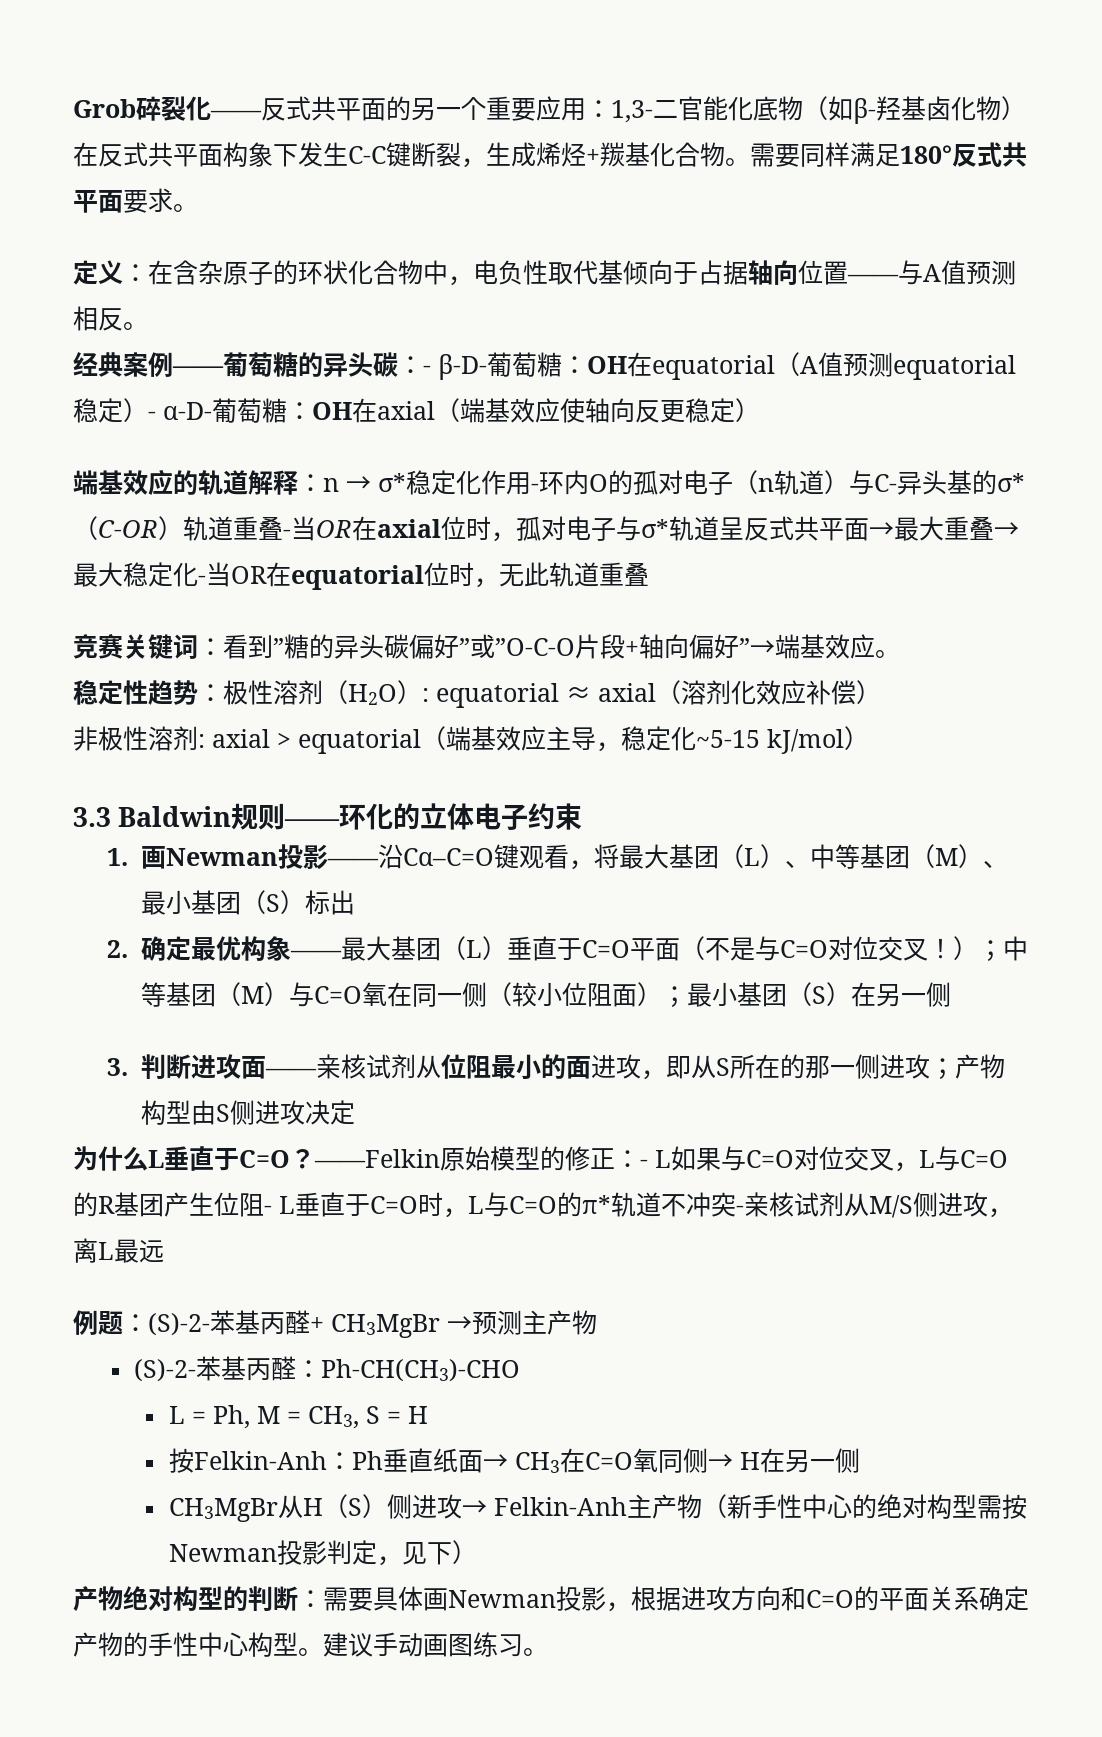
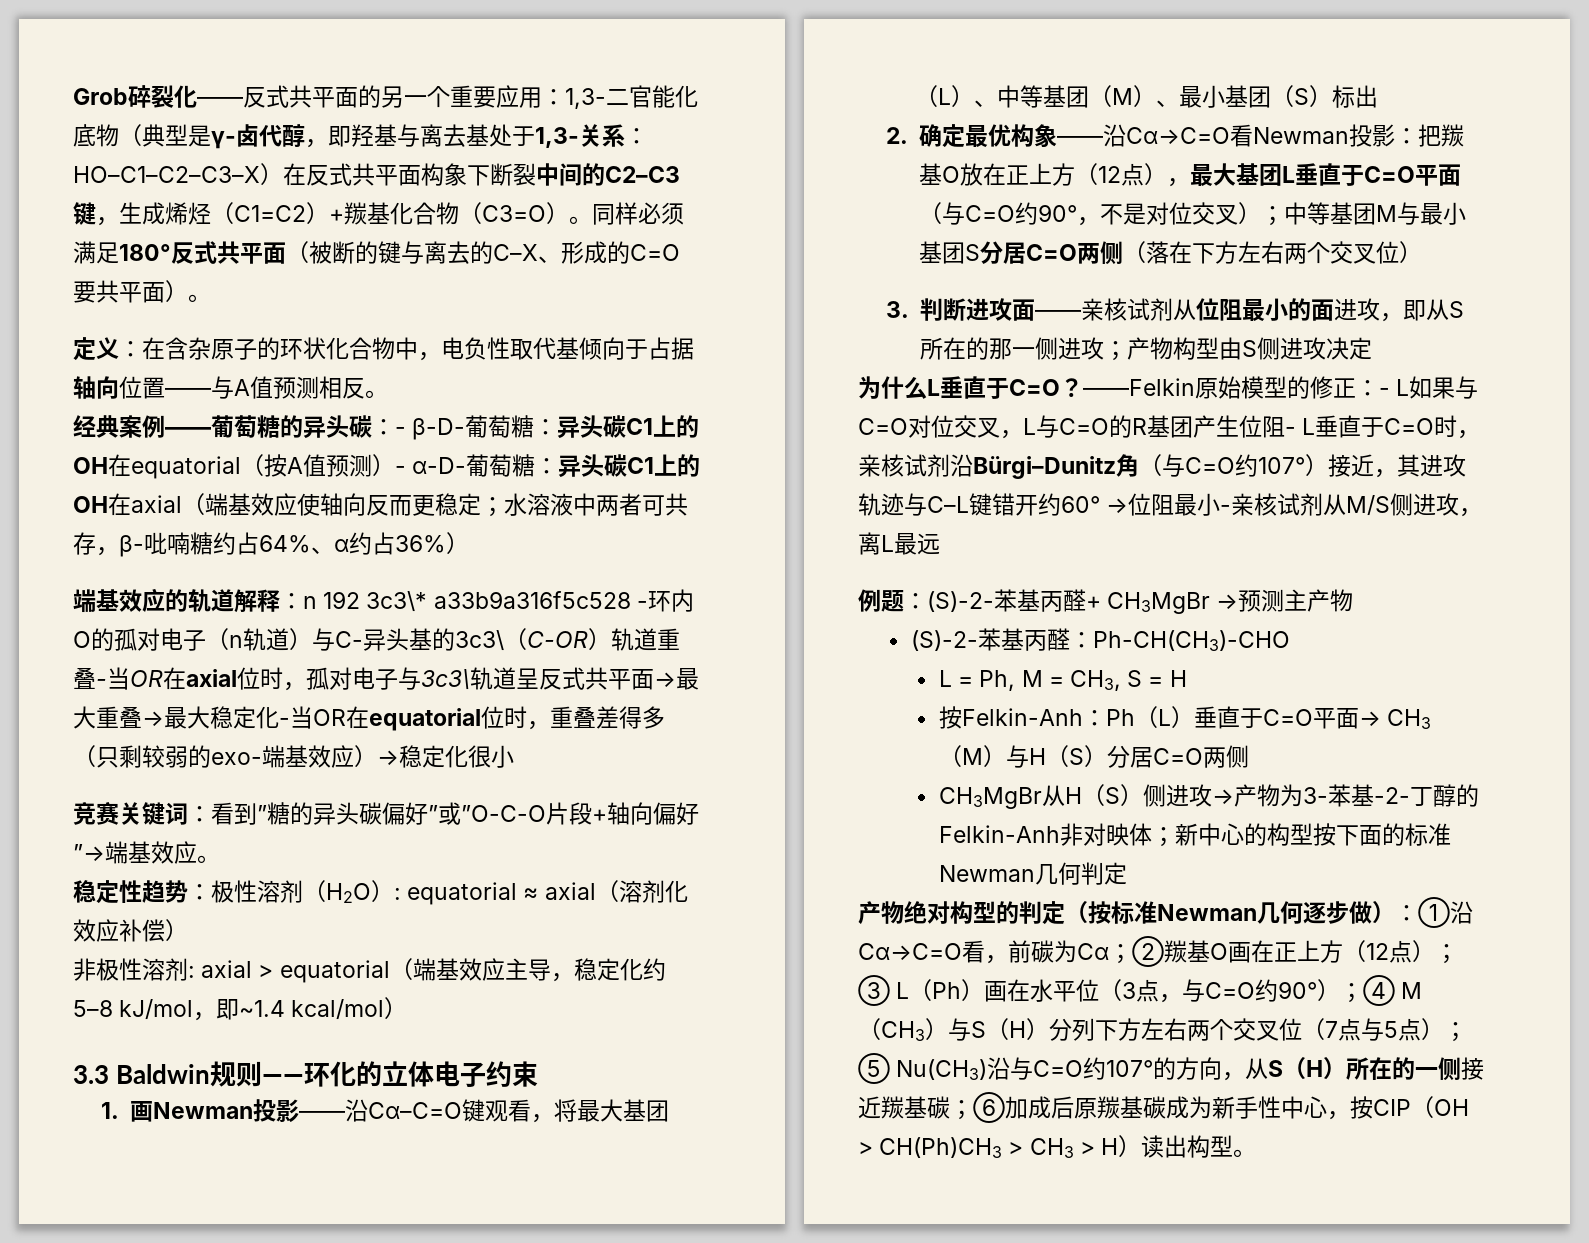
[828,96,1001,124] 如β-羟基卤化物 -> [142,124,648,149] [73,166,260,183] 典型是γ-卤代醇，即羟基与离去基处于1,3-关系：HO–C1–C2–C3–X
[298,142,461,167] 发生C-C键断裂 -> [490,163,680,186] [73,202,96,225] 断裂中间的C2–C3键
(586, 154) none -> [211,202,329,224] （C1=C2）
[725,142,850,167] 。需要同样 -> [459,202,684,225] （C3=O）。同样必须
[123,188,173,213] 要求 -> [286,241,680,264] [73,280,188,303] （被断的键与离去的C–X、形成的C=O要共平面）
(587, 365) none -> [557,415,700,439] 异头碳C1上的
[800,352,1016,380] [73,398,123,423] A值预测equatorial稳定 -> [264,454,372,477] 按A值预测
(312, 411) none -> [558,454,701,478] 异头碳C1上的
[660,398,735,423] 更稳定 -> [389,493,688,517] [73,532,446,557] 而更稳定；水溶液中两者可共存，β-吡喃糖约占64%、α约占36%
[346,470,531,495] → σ*稳定化作用 -> [323,591,631,612] 192 3c3\* a33b9a316f5c528
[997,473,1025,492] σ* -> [455,630,504,651] 3c3\
[641,519,669,538] σ* -> [421,669,470,690] 3c3\
[499,562,649,587] 无此轨道重叠 -> [550,706,665,729] [73,745,514,768] 重叠差得多（只剩较弱的exo-端基效应）→稳定化很小
[696,729,844,754] ~5-15 kJ/mol -> [642,958,666,981] [73,999,385,1021] 约5–8 kJ/mol，即~1.4 kcal/mol
[341,936,954,961] 最大基团（L）垂直于C=O平面（不是与C=O对位交叉！ -> [1103,124,1465,147] [919,163,1462,187] [919,202,1239,226] 沿Cα→C=O看Newman投影：把羰基O放在正上方（12点），最大基团L垂直于C=O平面（与C=O约90°，不是对位交叉
[216,982,952,1008] （M）与C=O氧在同一侧（较小位阻面）；最小基团（S）在另一侧 -> [1376,202,1467,225] [919,241,1423,265] M与最小基团S分居C=O两侧（落在下方左右两个交叉位）
[468,1192,736,1217] L与C=O的π*轨道不冲突 -> [858,454,1466,479] [858,493,1221,516] 亲核试剂沿Bürgi–Dunitz角（与C=O约107°）接近，其进攻轨迹与C–L键错开约60° →位阻最小
[382,1448,835,1473] 垂直纸面→ CH3在C=O氧同侧→ H在另一 -> [1134,706,1432,729] [938,745,1226,768] （L）垂直于C=O平面→ CH3（M）与H（S）分居C=O两
[493,1494,1027,1519] [168,1540,477,1566] Felkin-Anh主产物（新手性中心的绝对构型需按Newman投影判定，见下） -> [1233,784,1479,807] [938,823,1451,847] [938,862,1127,885] 产物为3-苯基-2-丁醇的Felkin-Anh非对映体；新中心的构型按下面的标准Newman几何判定
[273,1586,1029,1612] [73,1632,523,1657] 断：需要具体画Newman投影，根据进攻方向和C=O的平面关系确定产物的手性中心构型。建议手动画图练习 -> [1042,897,1473,928] [858,936,1458,967] [858,975,1423,1006] [858,1018,1467,1042] [858,1053,1485,1084] [858,1092,1469,1123] [858,1135,1234,1158] 定（按标准Newman几何逐步做）：①沿Cα→C=O看，前碳为Cα；②羰基O画在正上方（12点）；③ L（Ph）画在水平位（3点，与C=O约90°）；④ M（CH3）与S（H）分列下方左右两个交叉位（7点与5点）；⑤ Nu(CH3)沿与C=O约107°的方向，从S（H）所在的一侧接近羰基碳；⑥加成后原羰基碳成为新手性中心，按CIP（OH > CH(Ph)CH3 > CH3 > H）读出构型

